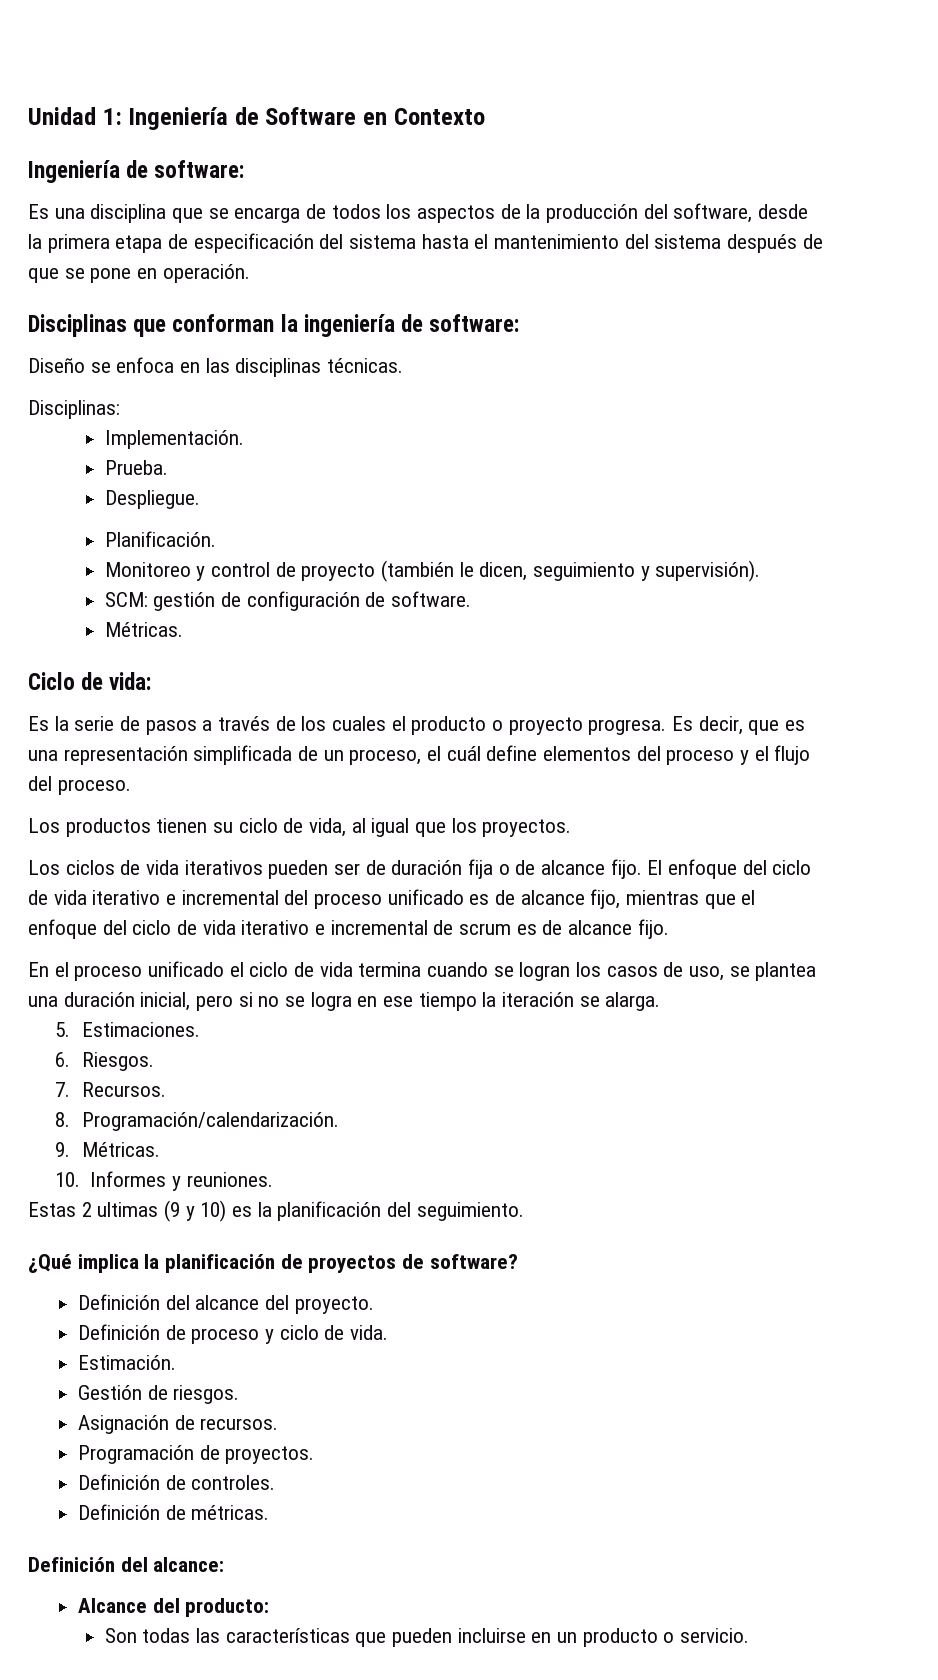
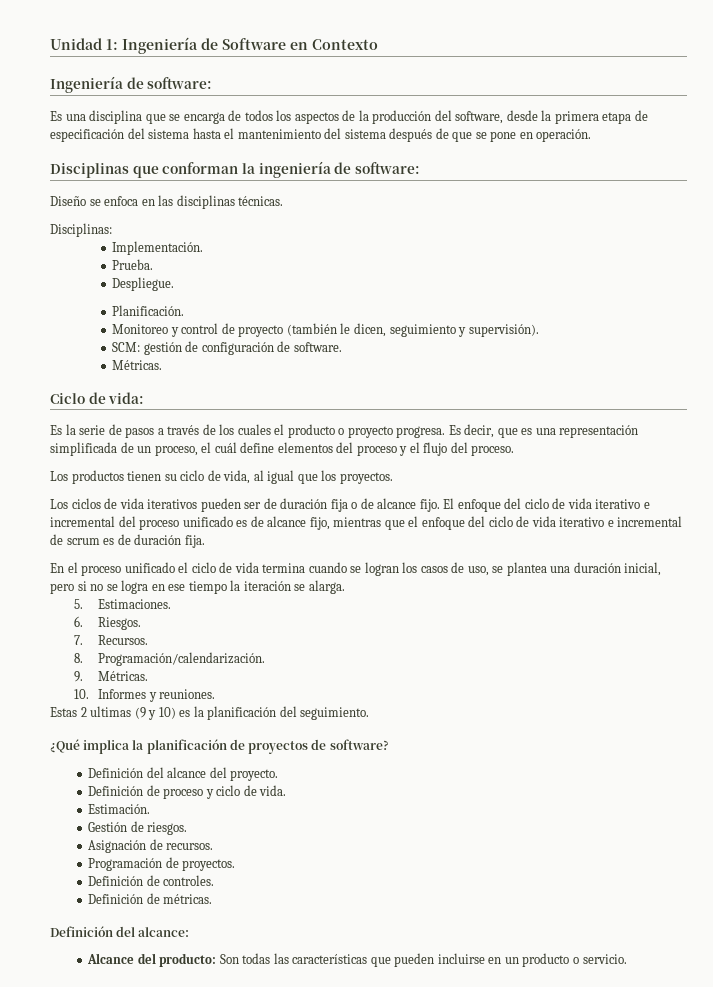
[568,919,669,939] alcance fijo. -> [134,534,205,548] duración fija.
(270, 1607) // -> (217, 960) none

